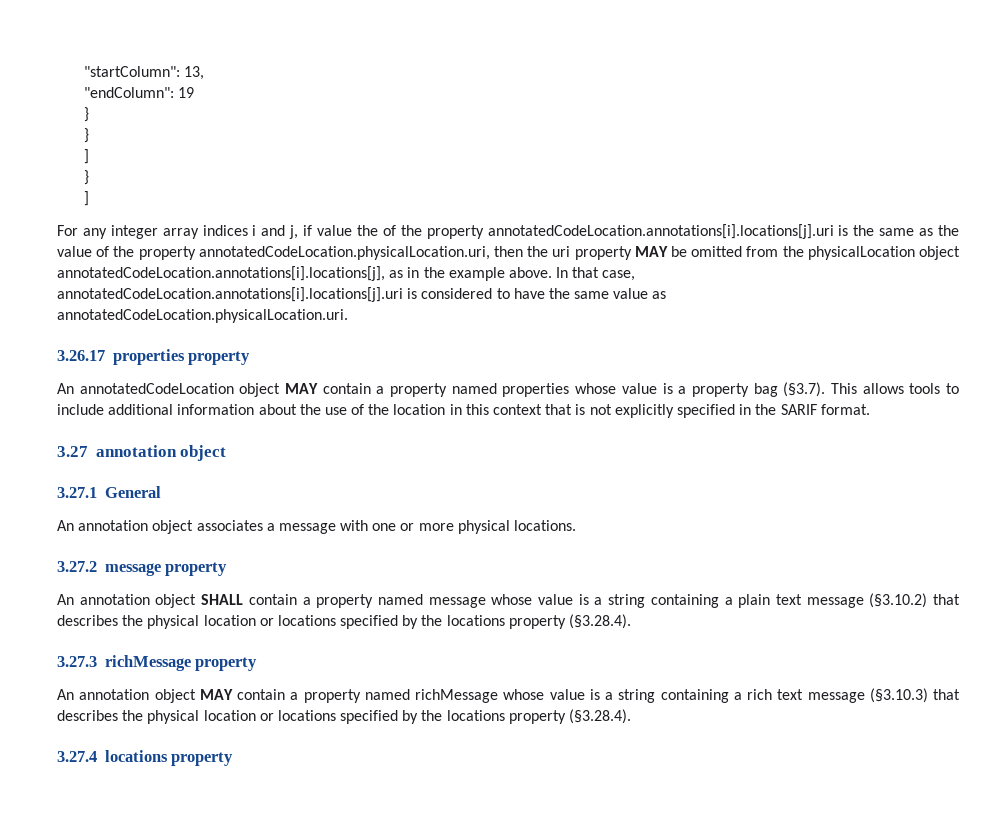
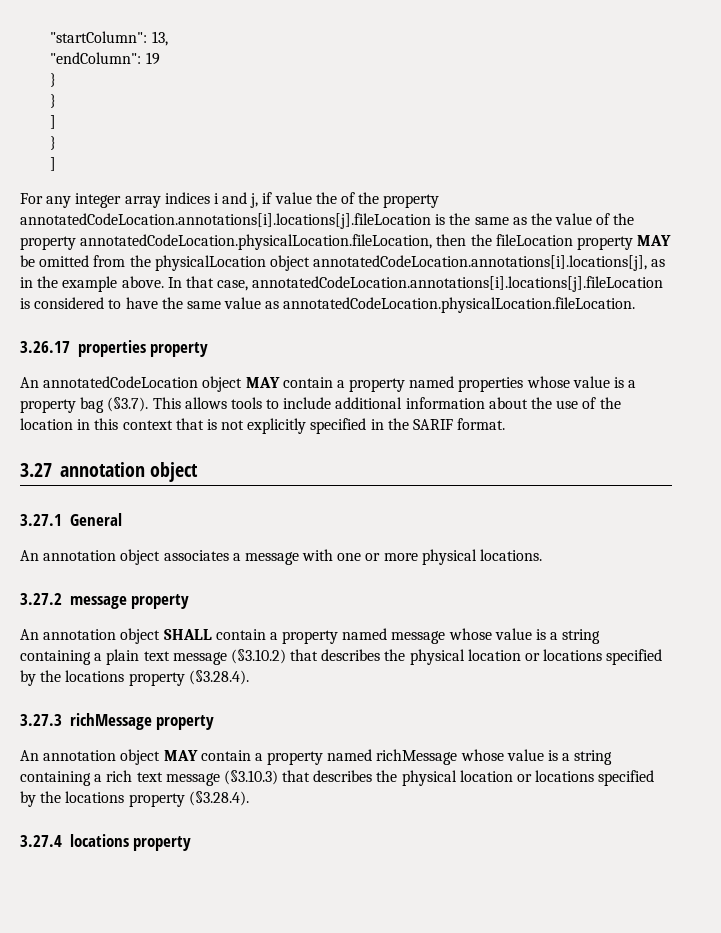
[487,224,834,239] annotatedCodeLocation.annotations[i].locations[j].uri -> [20,213,431,229] annotatedCodeLocation.annotations[i].locations[j].fileLocation
[198,246,490,260] annotatedCodeLocation.physicalLocation.uri, -> [80,234,433,250] annotatedCodeLocation.physicalLocation.fileLocation,
[552,246,571,257] uri -> [495,234,573,246] fileLocation
[57,287,403,302] annotatedCodeLocation.annotations[i].locations[j].uri -> [252,276,664,292] annotatedCodeLocation.annotations[i].locations[j].fileLocation
[57,309,348,323] annotatedCodeLocation.physicalLocation.uri. -> [283,297,636,313] annotatedCodeLocation.physicalLocation.fileLocation.

